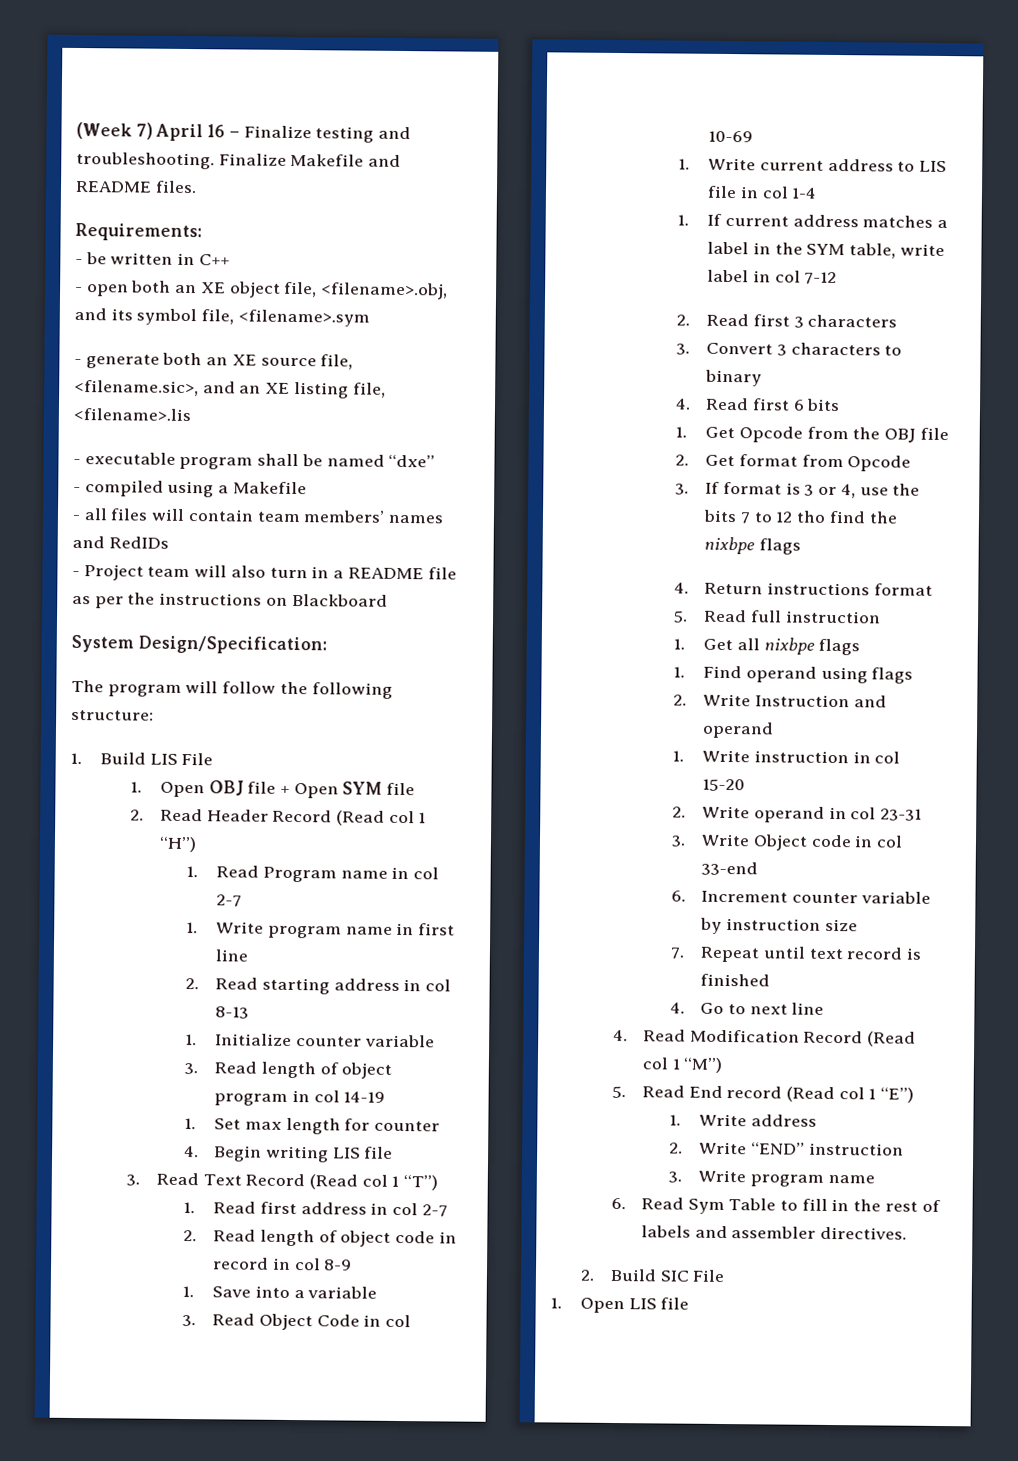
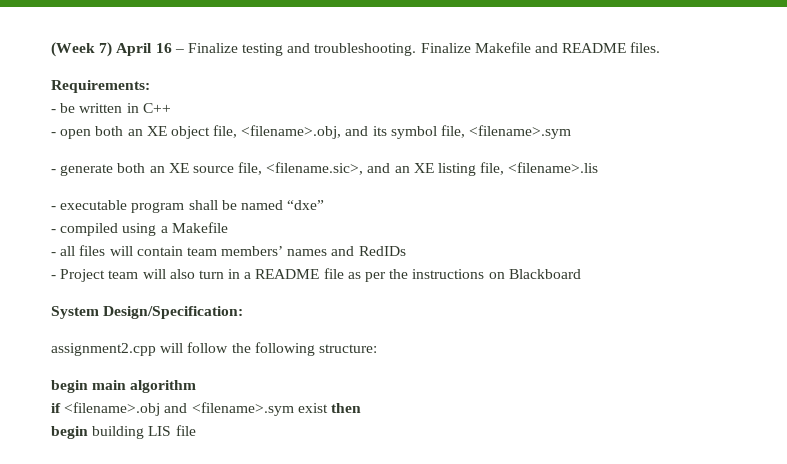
[71,679,182,697] The program -> [51,343,156,356] assignment2.cpp
[70,752,214,766] [129,780,416,799] [129,808,427,826] [158,836,197,853] [186,865,440,883] [216,894,243,907] [186,921,456,939] [215,949,249,962] [185,977,452,995] [215,1006,250,1019] [185,1033,435,1048] [184,1061,393,1079] [214,1090,386,1106] [184,1117,441,1135] [184,1145,394,1163] [125,1172,439,1191] [183,1201,448,1217] [183,1229,457,1247] [213,1257,353,1271] [182,1285,378,1299] [182,1313,412,1331] [708,130,754,143] [678,157,948,173] [707,185,818,199] [677,213,949,229] [707,241,945,259] [707,269,838,285] [676,313,898,328] [676,342,903,356] [705,369,763,387] [675,397,841,412] [675,426,949,443] [675,454,912,472] [675,481,921,499] [703,509,898,524] [704,536,801,555] [674,582,933,596] [674,609,881,624] [673,637,861,656] [673,665,914,684] [673,693,887,708] [702,721,775,739] [672,749,901,764] [702,778,746,792] [672,805,923,823] [671,833,904,851] [701,861,759,876] [671,890,931,904] [700,917,858,934] [670,946,923,963] [700,973,771,987] [670,1002,825,1015] [612,1029,916,1047] [641,1057,723,1073] [611,1085,915,1103] [669,1113,817,1127] [669,1141,904,1156] [668,1169,875,1187] [610,1197,941,1215] [640,1225,907,1240] [579,1268,726,1283] [550,1297,625,1314] 1. Build LIS File // 1. Open OBJ file + Open SYM file // 2. Read Header Record (Read col 1 “H”) // 1. Read Program name in col 2-7 // 1. Write program name in first line // 2. Read starting address in col 8-13 // 1. Initialize counter variable // 3. Read length of object program in col 14-19 // 1. Set max length for counter // 4. Begin writing LIS file // 3. Read Text Record (Read col 1 “T”) // 1. Read first address in col 2-7 // 2. Read length of object code in record in col 8-9 // 1. Save into a variable // 3. Read Object Code in col 10-69 // 1. Write current address to LIS file in col 1-4 // 1. If current address matches a label in the SYM table, write label in col 7-12 // 2. Read first 3 characters // 3. Convert 3 characters to binary // 4. Read first 6 bits // 1. Get Opcode from the OBJ file // 2. Get format from Opcode // 3. If format is 3 or 4, use the bits 7 to 12 tho find the nixbpe flags // 4. Return instructions format // 5. Read full instruction // 1. Get all nixbpe flags // 1. Find operand using flags // 2. Write Instruction and operand // 1. Write instruction in col 15-20 // 2. Write operand in col 23-31 // 3. Write Object code in col 33-end // 6. Increment counter variable by instruction size // 7. Repeat until text record is finished // 4. Go to next line // 4. Read Modification Record (Read col 1 “M”) // 5. Read End record (Read col 1 “E”) // 1. Write address // 2. Write “END” instruction // 3. Write program name // 6. Read Sym Table to fill in the rest of labels and assembler directives. // 2. Build SIC File // 1. Open -> [51,380,197,393] [51,402,361,416] [51,426,145,439] begin main algorithm // if <filename>.obj and <filename>.sym exist then // begin building

